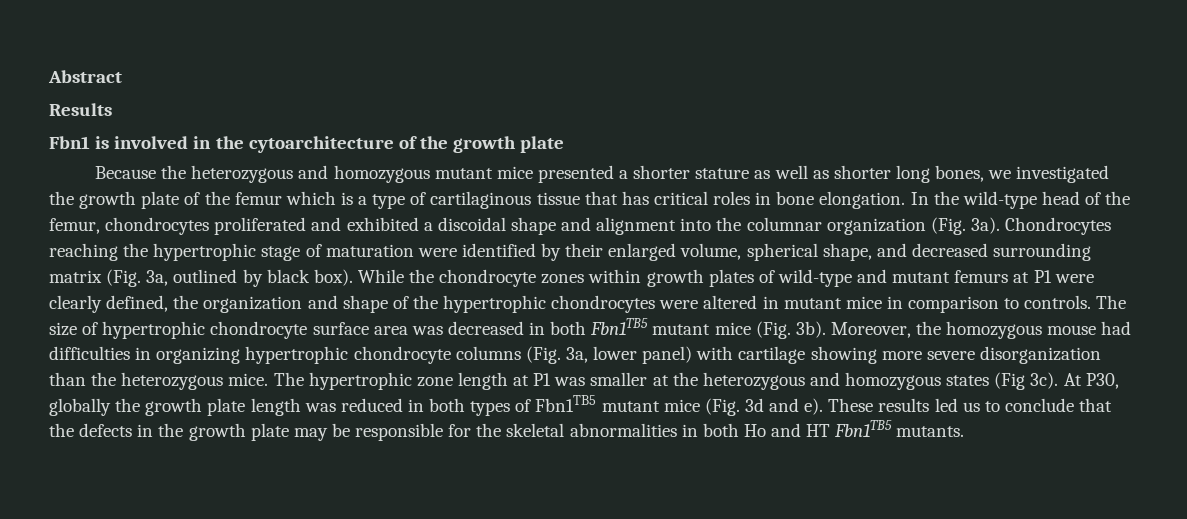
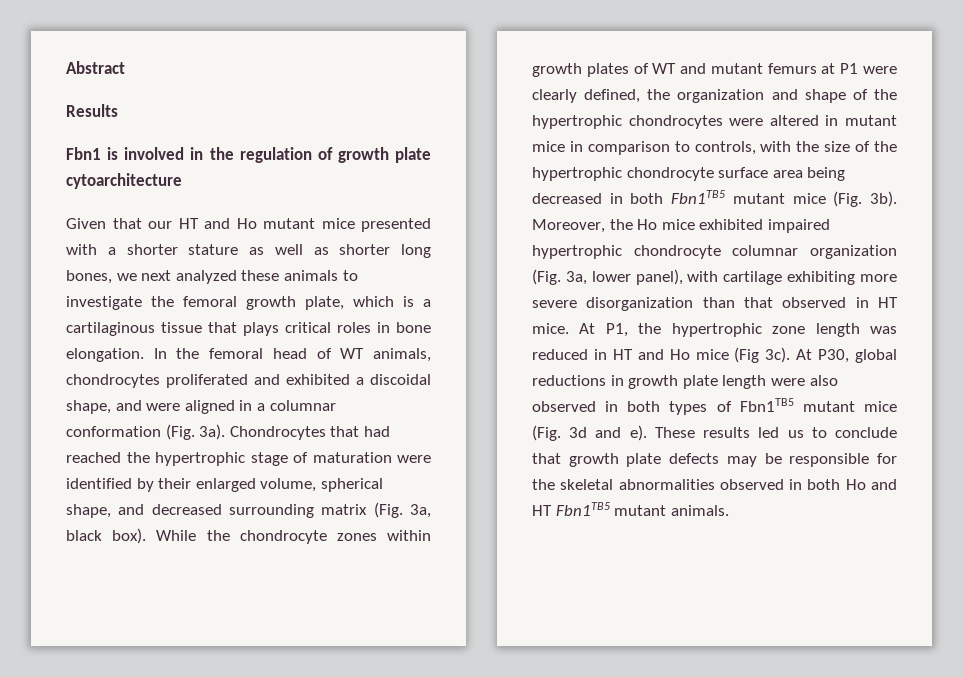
[248,136,565,153] [95,165,430,183] cytoarchitecture of the growth plate // Because the heterozygous and homozygous -> [239,147,431,163] [66,173,182,189] [66,218,257,229] regulation of growth plate cytoarchitecture // Given that our HT and Ho
(614, 174) none -> [66,244,97,255] with
[1016,165,1110,183] [49,191,282,209] investigated the growth plate of the femur -> [141,270,358,284] [66,296,344,310] next analyzed these animals to investigate the femoral growth plate,
[372,192,427,209] type of -> (431, 303) none
[621,191,649,205] has -> [243,322,279,336] plays
[962,191,1037,209] wild-type -> [209,348,264,359] femoral
[1105,191,1131,205] [49,218,100,234] the femur, -> [340,348,432,362] WT animals,
[510,217,1112,235] [49,243,118,261] shape and alignment into the columnar organization (Fig. 3a). Chondrocytes reaching -> [66,400,336,414] [66,424,390,440] [66,452,121,463] shape, and were aligned in a columnar conformation (Fig. 3a). Chondrocytes that had reached
[173,269,263,287] outlined by -> (431, 511) none
[777,269,852,287] wild-type -> [652,63,677,74] WT
[1024,295,1127,309] controls. The -> [694,141,820,155] controls, with the
(99, 328) none -> [874,141,898,152] the
[411,326,443,335] was -> [807,167,846,181] being
[946,321,1132,339] [49,346,521,364] homozygous mouse had difficulties in organizing hypertrophic chondrocyte columns -> [637,219,830,233] [532,245,897,259] Ho mice exhibited impaired hypertrophic chondrocyte columnar organization
[642,346,693,364] panel) -> [635,269,683,285] panel),
[810,346,877,364] showing -> [787,271,856,285] exhibiting
[91,372,1119,390] [49,398,403,416] the heterozygous mice. The hypertrophic zone length at P1 was smaller at the heterozygous and homozygous states (Fig 3c). At P30, globally the growth plate length was reduced -> [744,297,898,308] [532,323,897,337] [532,347,897,363] [532,375,838,389] [532,401,596,412] that observed in HT mice. At P1, the hypertrophic zone length was reduced in HT and Ho mice (Fig 3c). At P30, global reductions in growth plate length were also observed
[49,423,289,441] the defects in the growth plate -> [568,453,720,467] growth plate defects
(677, 430) none -> [719,479,784,490] observed
[896,426,965,437] mutants. -> [614,505,729,516] mutant animals.

